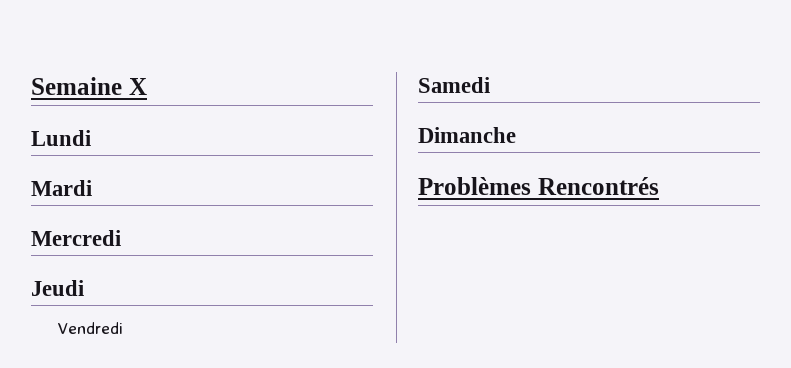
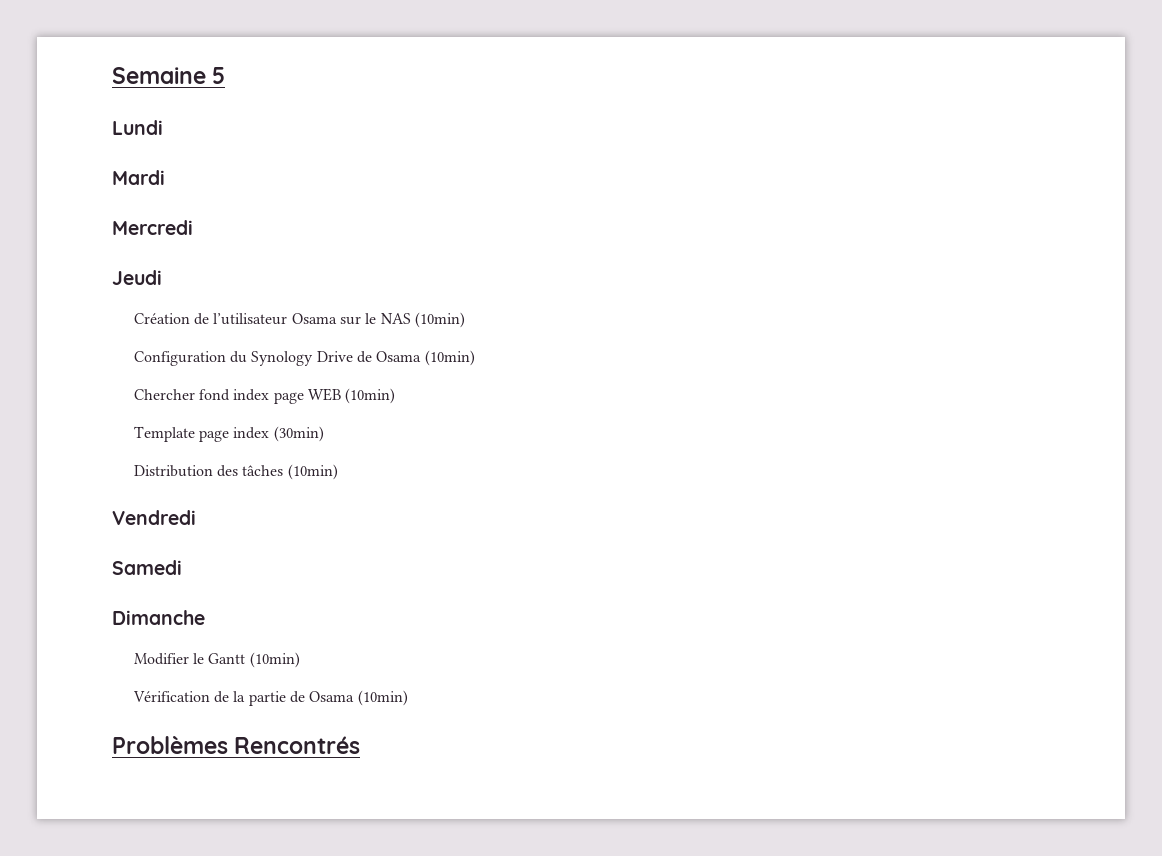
[128,78,147,95] X -> [212,67,226,84] 5
[58,322,124,334] [418,77,490,93] [418,127,516,143] Vendredi // Samedi // Dimanche -> [133,312,465,328] [133,350,475,366] [133,388,396,404] [133,426,324,442] [133,464,338,480] [112,510,196,525] [112,560,182,575] [112,610,205,625] [133,652,300,668] [132,690,408,706] Création de l’utilisateur Osama sur le NAS (10min) // Configuration du Synology Drive de Osama (10min) // Chercher fond index page WEB (10min) // Template page index (30min) // Distribution des tâches (10min) // Vendredi // Samedi // Dimanche // Modifier le Gantt (10min) // Vérification de la partie de Osama (10min)

